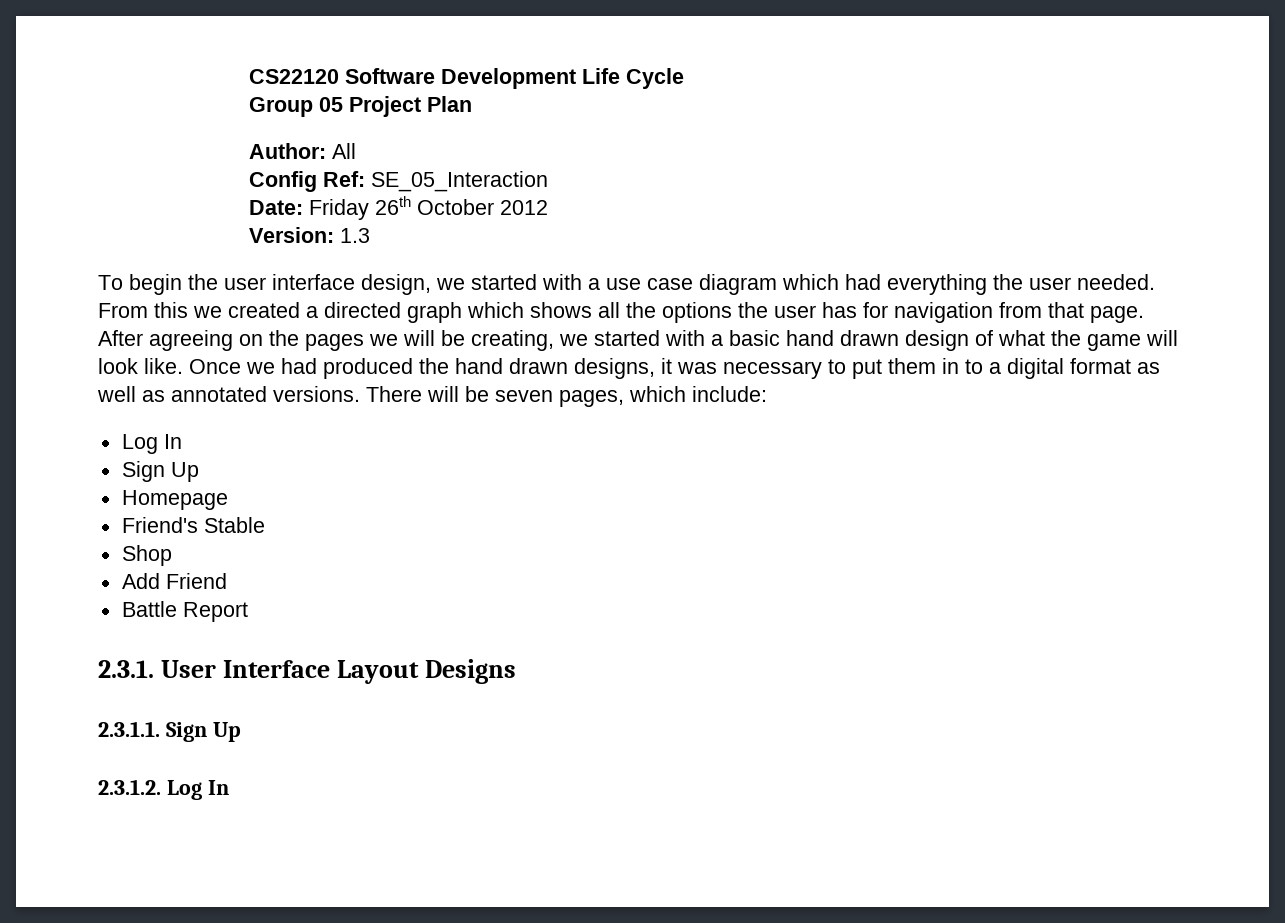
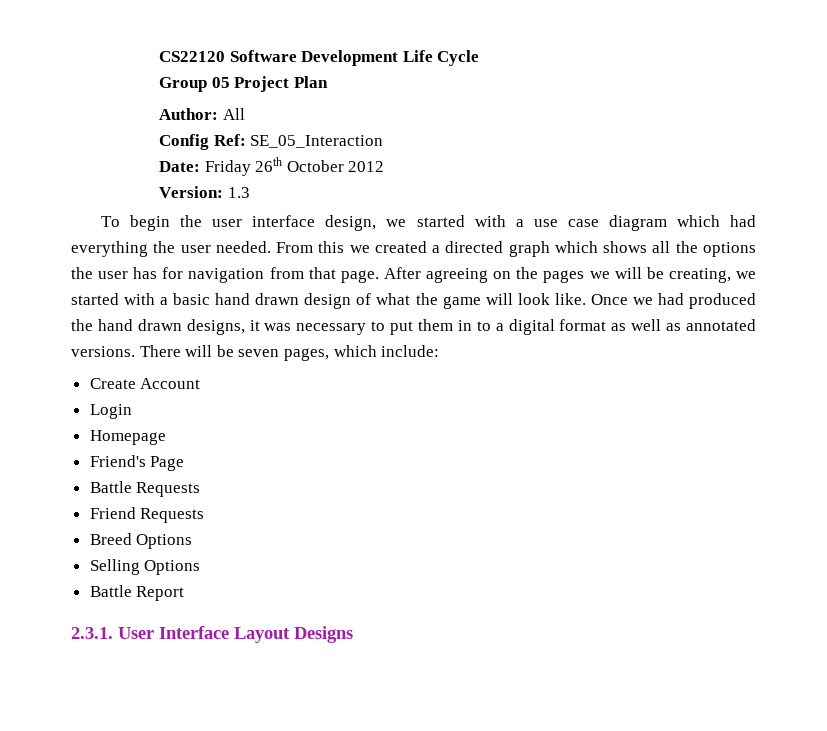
[121,434,182,454] [121,461,199,482] [121,490,228,510] [121,517,265,533] [121,545,172,566] [121,573,227,589] Log In // Sign Up // Homepage // Friend's Stable // Shop // Add Friend -> [89,378,201,389] [89,404,132,419] [89,430,166,445] [89,455,185,471] [89,481,201,497] [89,507,205,523] [89,533,193,549] [89,559,201,575] Create Account // Login // Homepage // Friend's Page // Battle Requests // Friend Requests // Breed Options // Selling Options
[98,721,241,742] [98,779,229,800] // 2.3.1.1. Sign Up // 2.3.1.2. Log In -> (353, 634) none

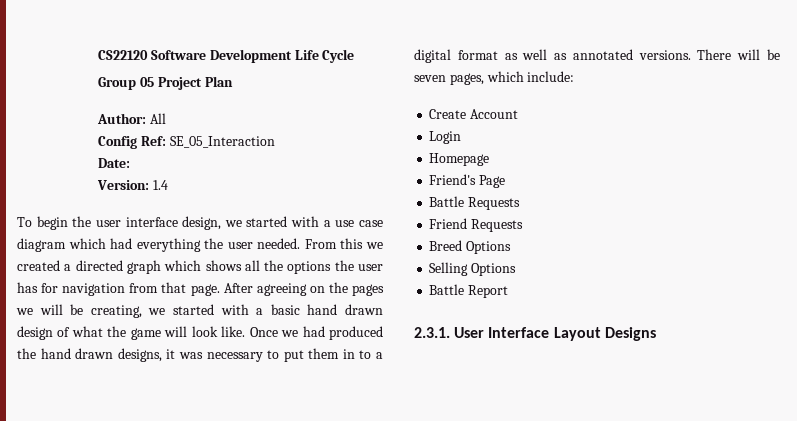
[204,157,385,176] Friday 26th October 2012 -> (131, 163) none
[227,187,250,198] 1.3 -> [153,180,169,190] 1.4

